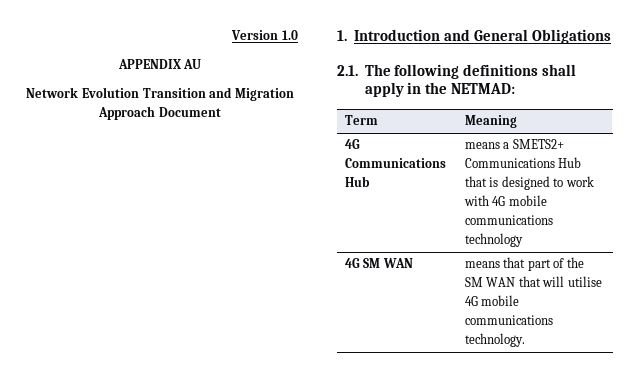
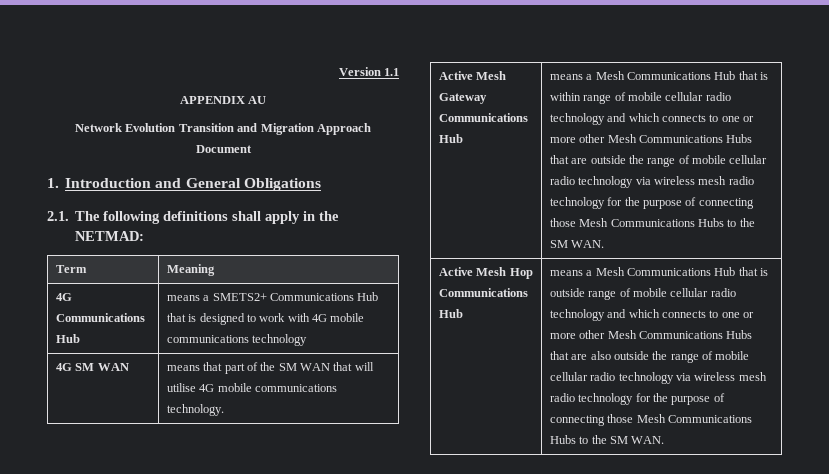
[282,30,298,40] 1.0 -> [384,68,399,76] 1.1
(525, 340) none -> [438,71,507,80] [438,93,487,104] [438,113,528,122] [438,134,463,143] [549,71,769,80] [549,92,731,104] [549,113,755,125] [549,134,753,143] [549,155,768,167] [549,176,754,188] [549,197,754,209] [549,218,755,227] [549,240,605,248] [438,267,533,279] [438,288,528,297] [438,309,463,318] [549,267,769,276] [549,288,736,300] [549,309,755,321] [549,330,753,339] [549,351,750,363] [549,372,767,384] [549,393,725,405] [549,414,752,426] [549,435,665,444] // Active Mesh Gateway Communications Hub | means a Mesh Communications Hub that is within range of mobile cellular radio technology and which connects to one or more other Mesh Communications Hubs that are outside the range of mobile cellular radio technology via wireless mesh radio technology for the purpose of connecting those Mesh Communications Hubs to the SM WAN. // Active Mesh Hop Communications Hub | means a Mesh Communications Hub that is outside range of mobile cellular radio technology and which connects to one or more other Mesh Communications Hubs that are also outside the range of mobile cellular radio technology via wireless mesh radio technology for the purpose of connecting those Mesh Communications Hubs to the SM WAN.

